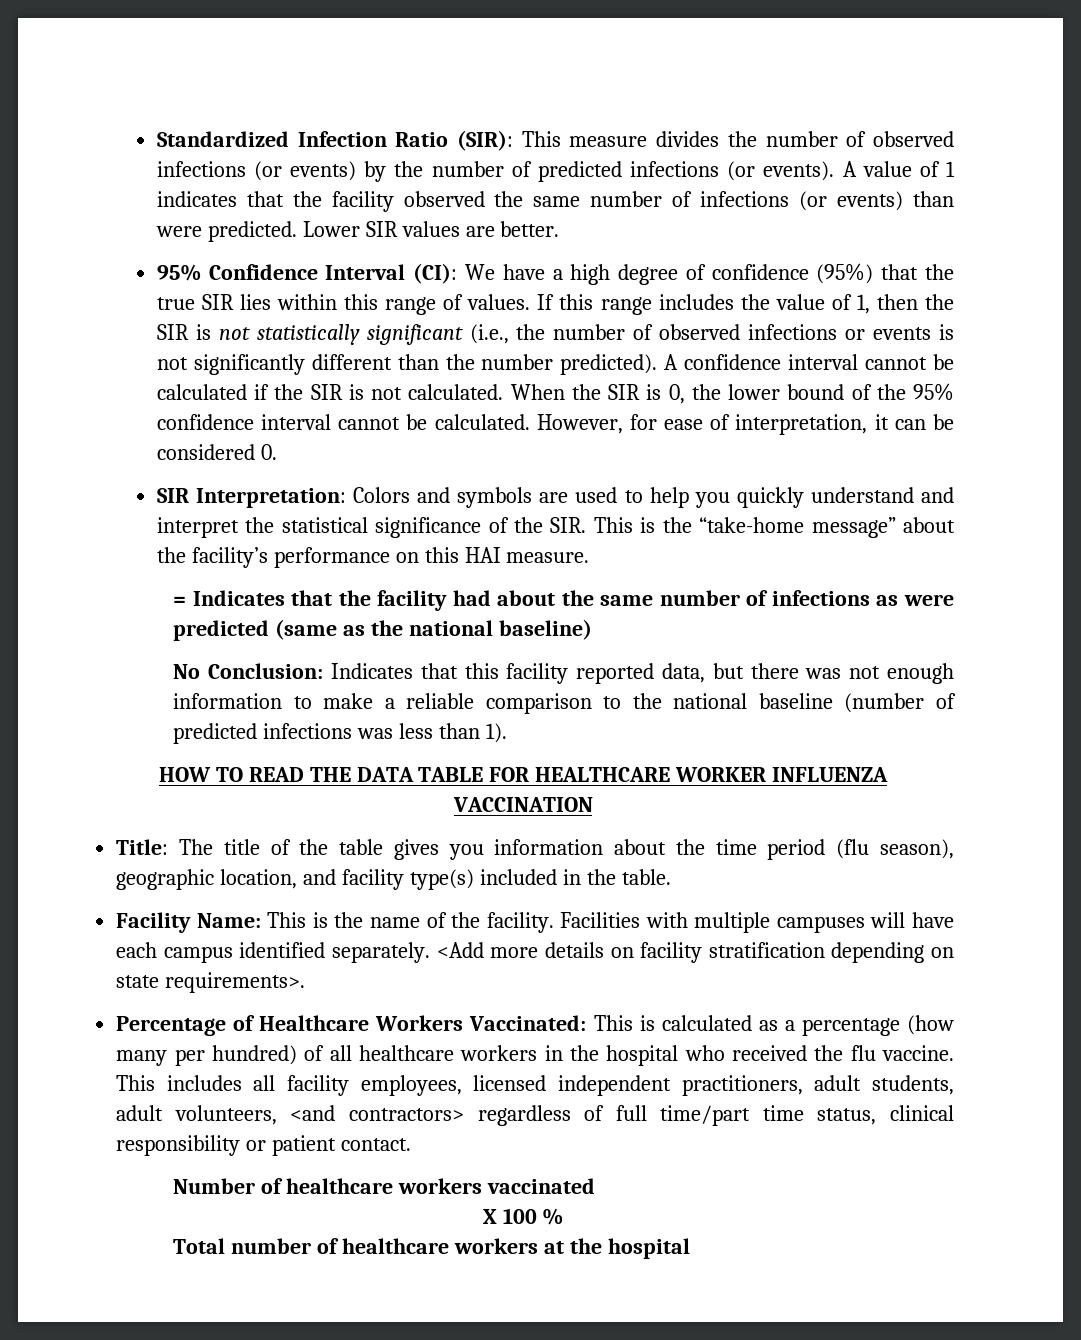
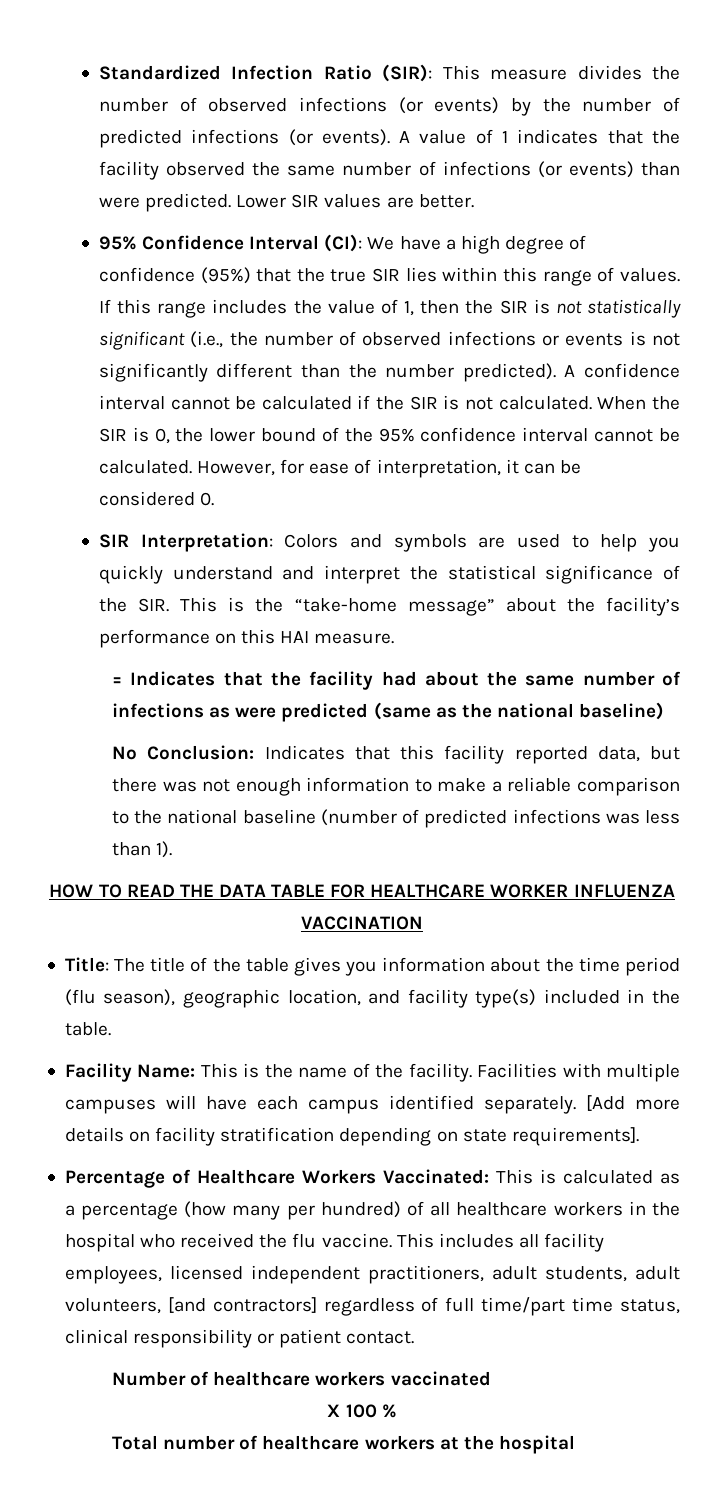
[436,942,484,958] <Add -> [585,1095,625,1111] [Add
[165,972,306,993] requirements>. -> [511,1127,639,1146] requirements].
[290,1105,464,1121] <and contractors> -> [167,1297,317,1313] [and contractors]

